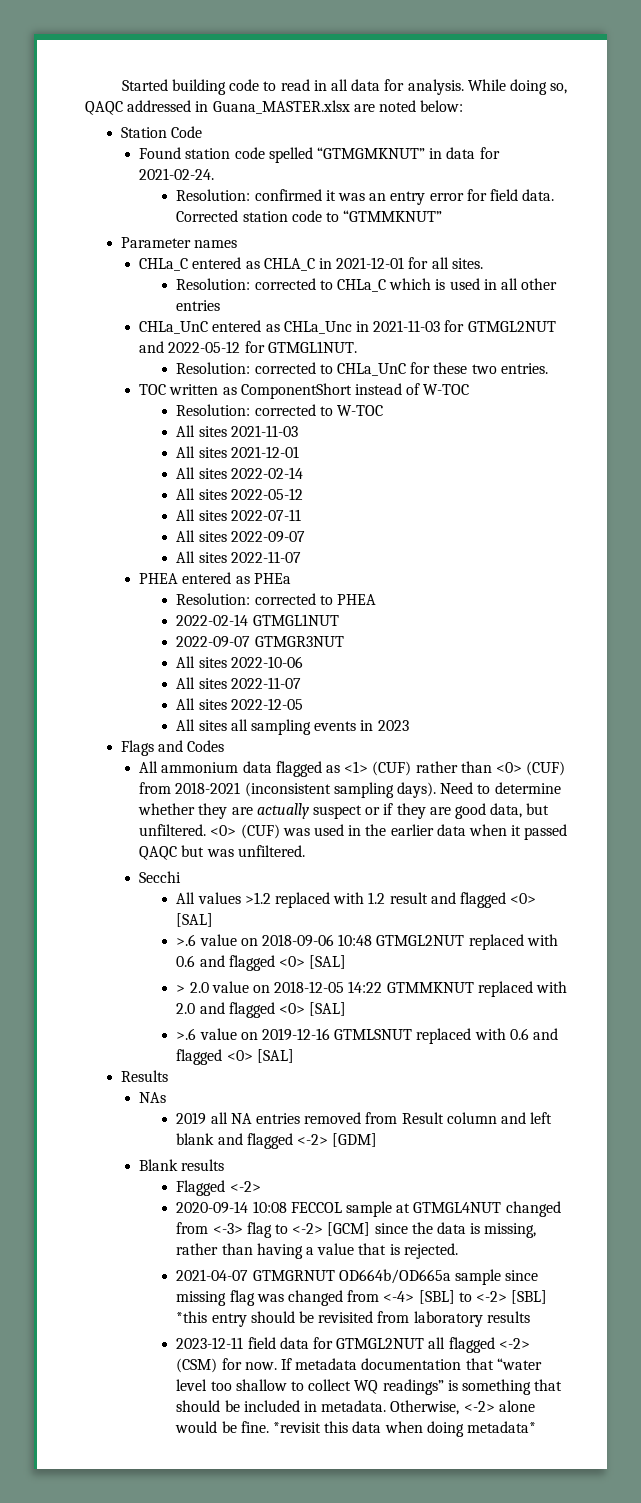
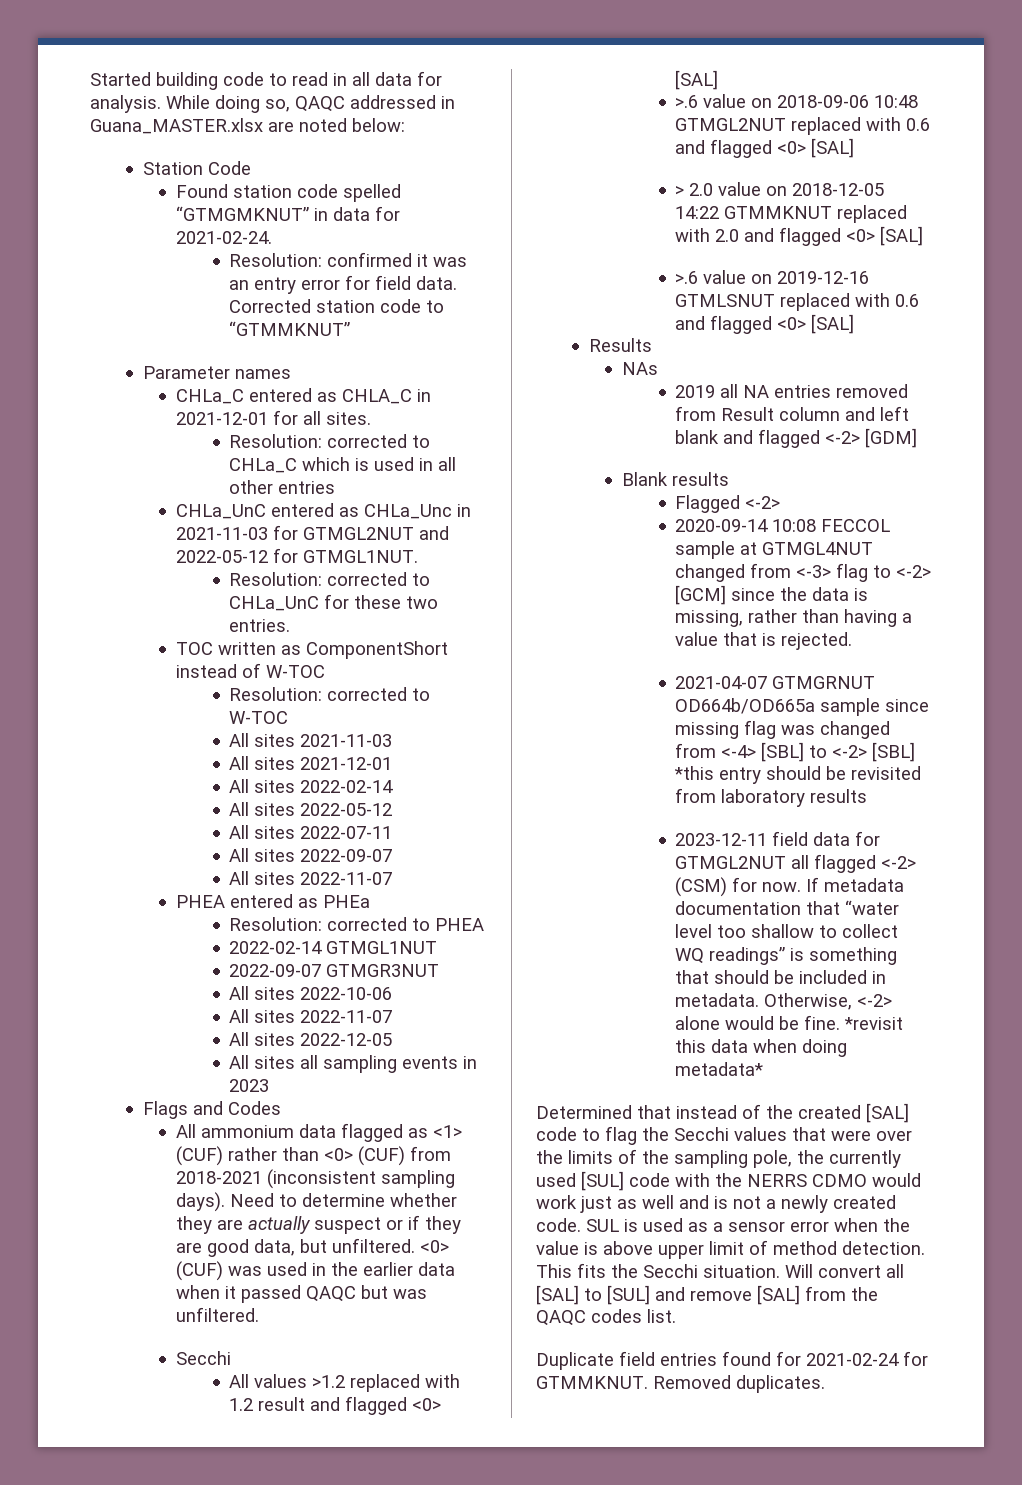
(536, 1427) none -> [536,1103,909,1123] [536,1126,912,1145] [536,1149,901,1168] [536,1171,921,1191] [536,1195,896,1213] [536,1218,910,1232] [536,1240,925,1259] [536,1263,904,1278] [536,1285,878,1305] [536,1309,676,1326] [536,1351,928,1370] [536,1375,825,1393] // Determined that instead of the created [SAL] code to flag the Secchi values that were over the limits of the sampling pole, the currently used [SUL] code with the NERRS CDMO would work just as well and is not a newly created code. SUL is used as a sensor error when the value is above upper limit of method detection. This fits the Secchi situation. Will convert all [SAL] to [SUL] and remove [SAL] from the QAQC codes list. // Duplicate field entries found for 2021-02-24 for GTMMKNUT. Removed duplicates.

